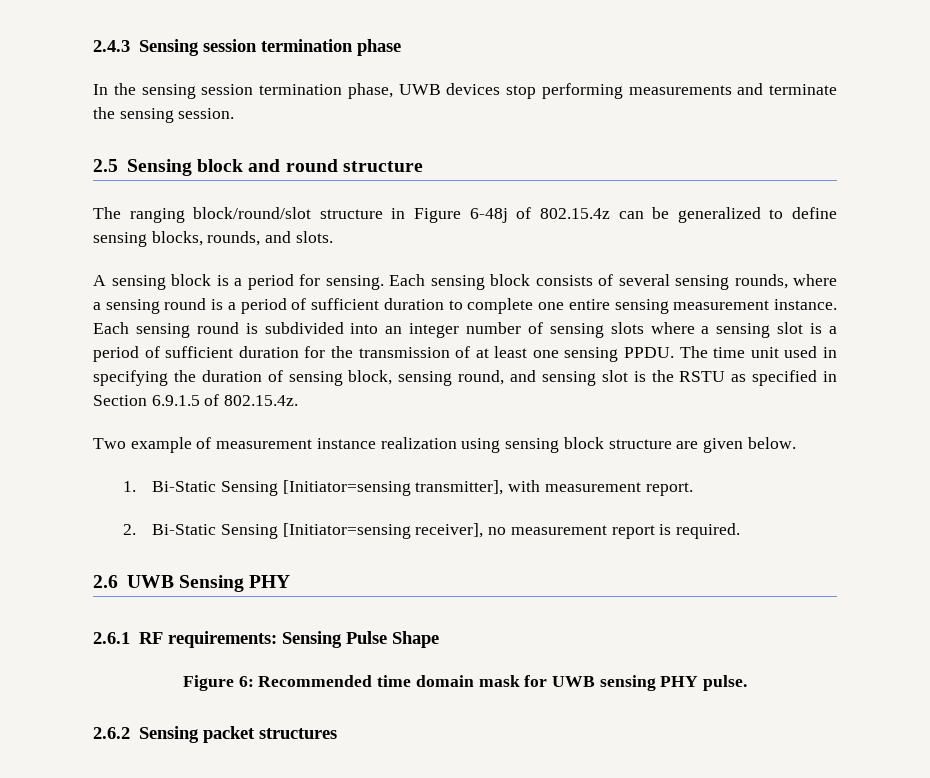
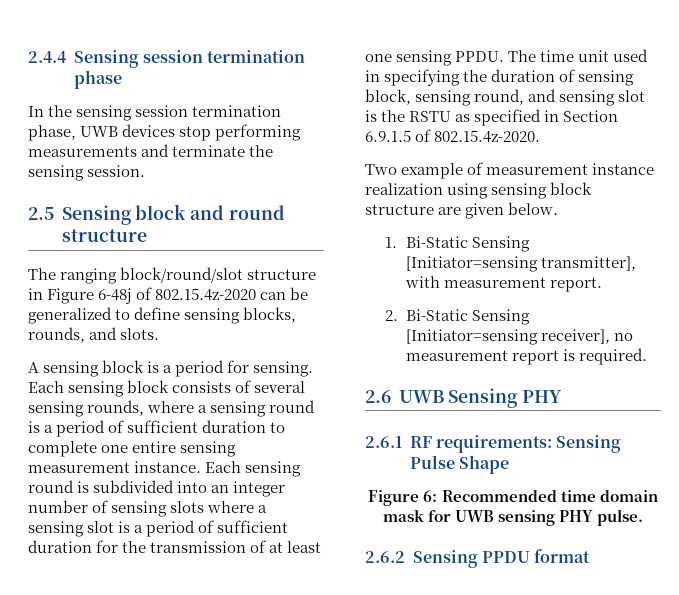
[93,40,130,52] 2.4.3 -> [28,51,67,63] 2.4.4
[539,208,610,219] 802.15.4z -> [155,288,257,301] 802.15.4z-2020
[224,395,299,406] 802.15.4z. -> [434,130,541,143] 802.15.4z-2020.
[202,726,337,743] packet structures -> [481,549,591,563] PPDU format

